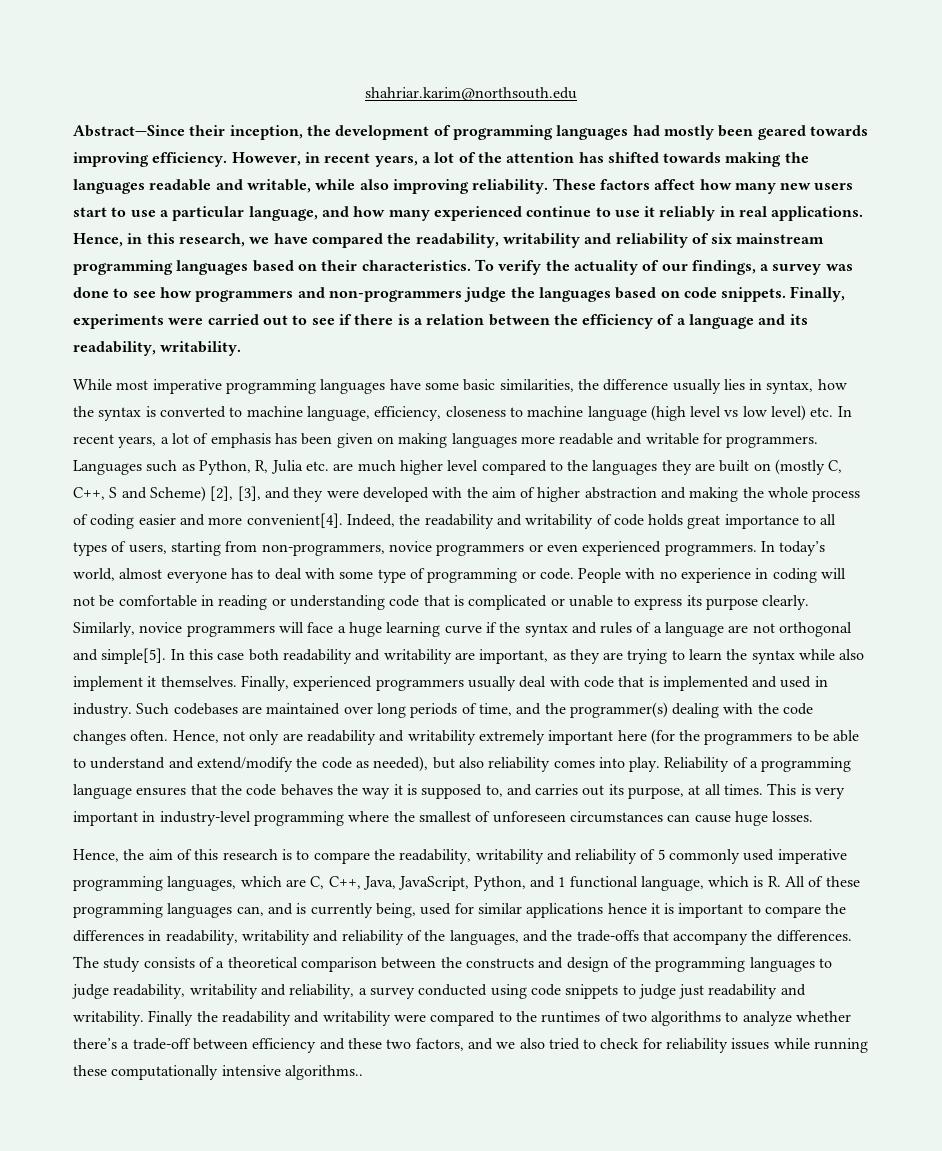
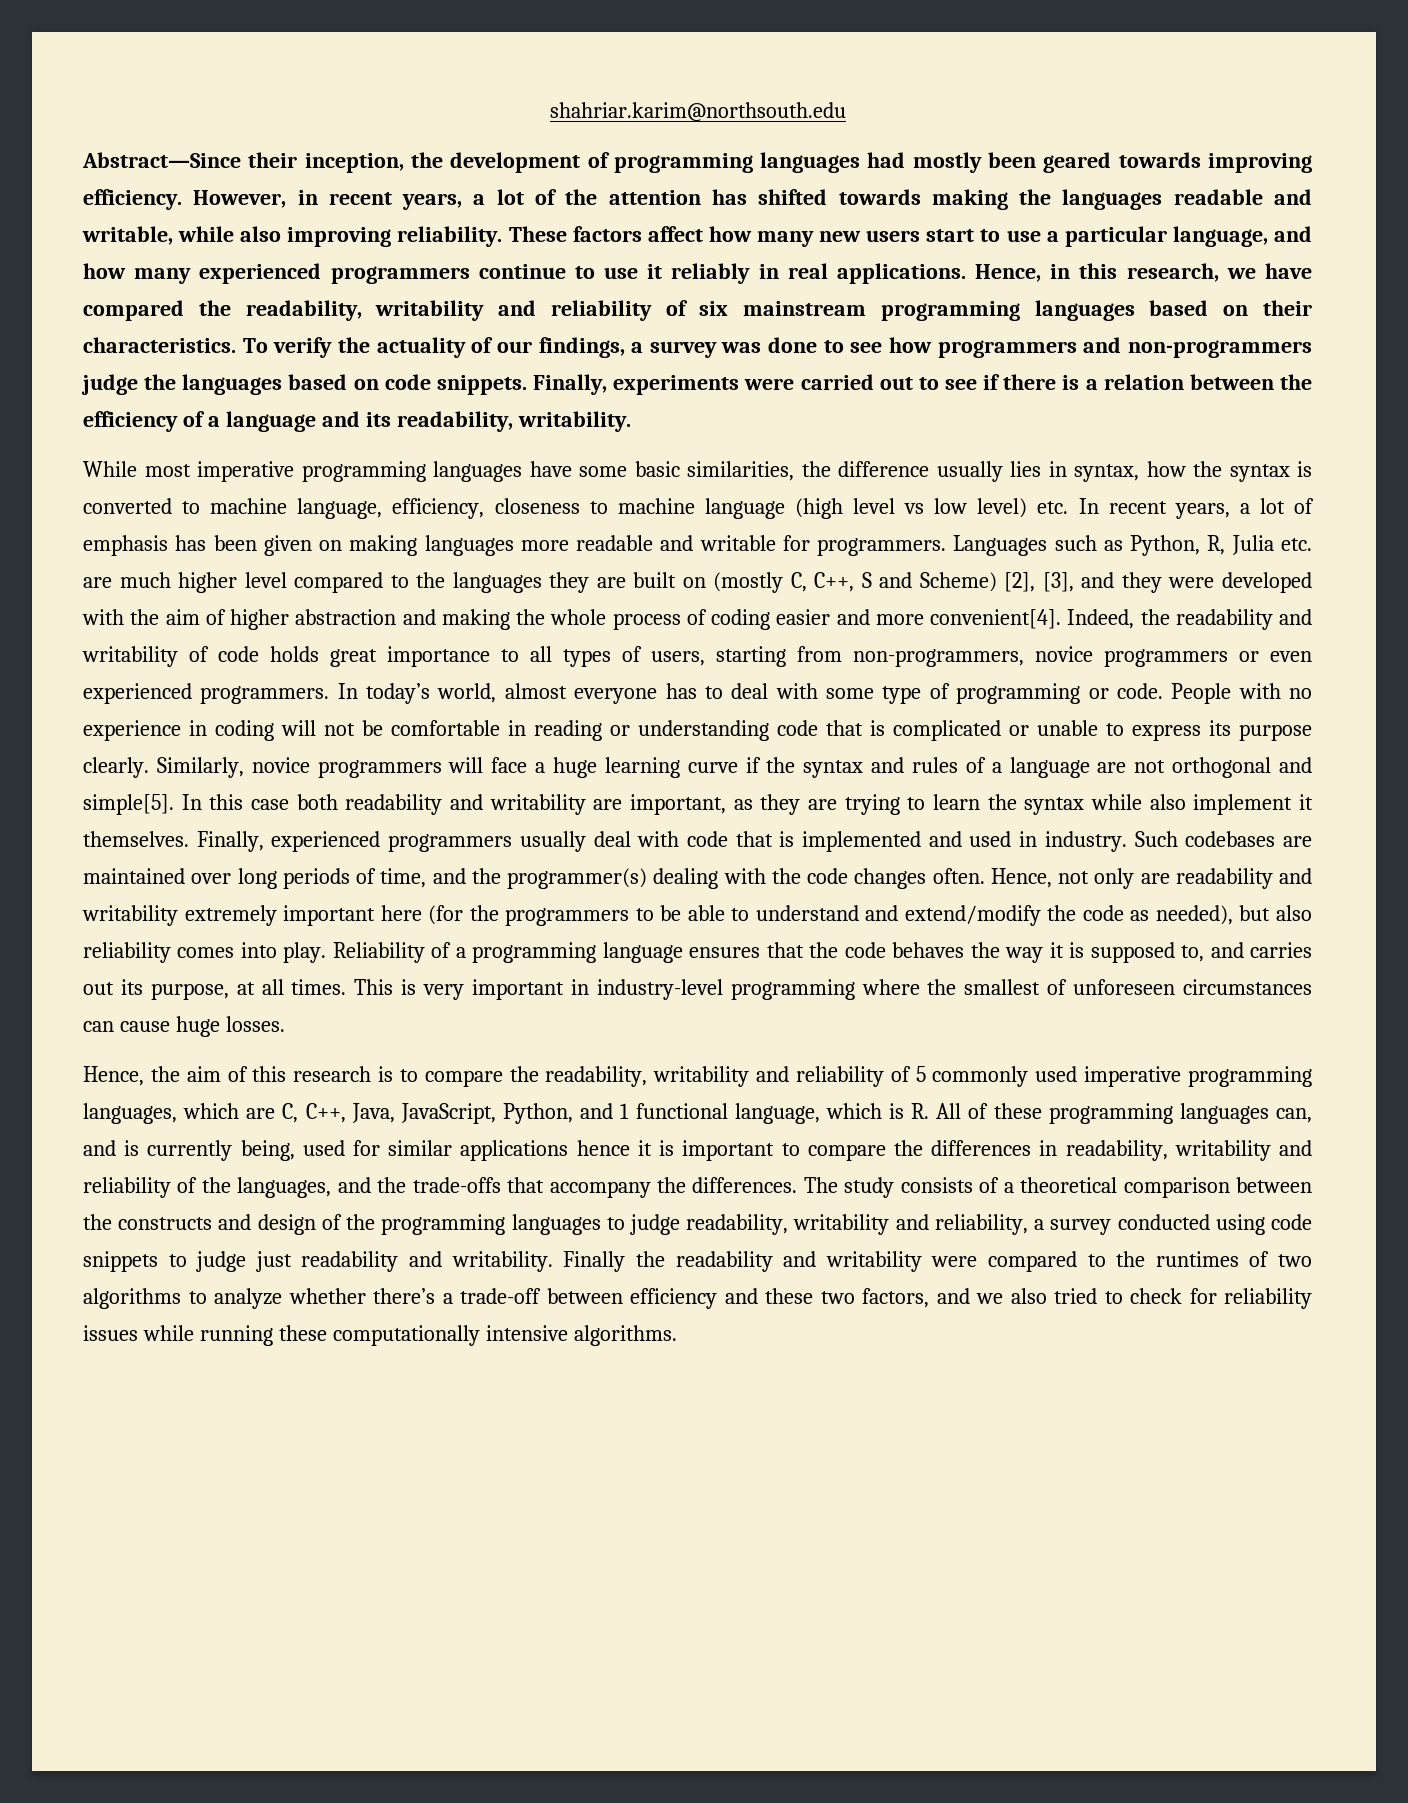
(522, 213) none -> [330,266,470,284] programmers
[284,1065,363,1080] algorithms.. -> [573,1325,677,1346] algorithms.

